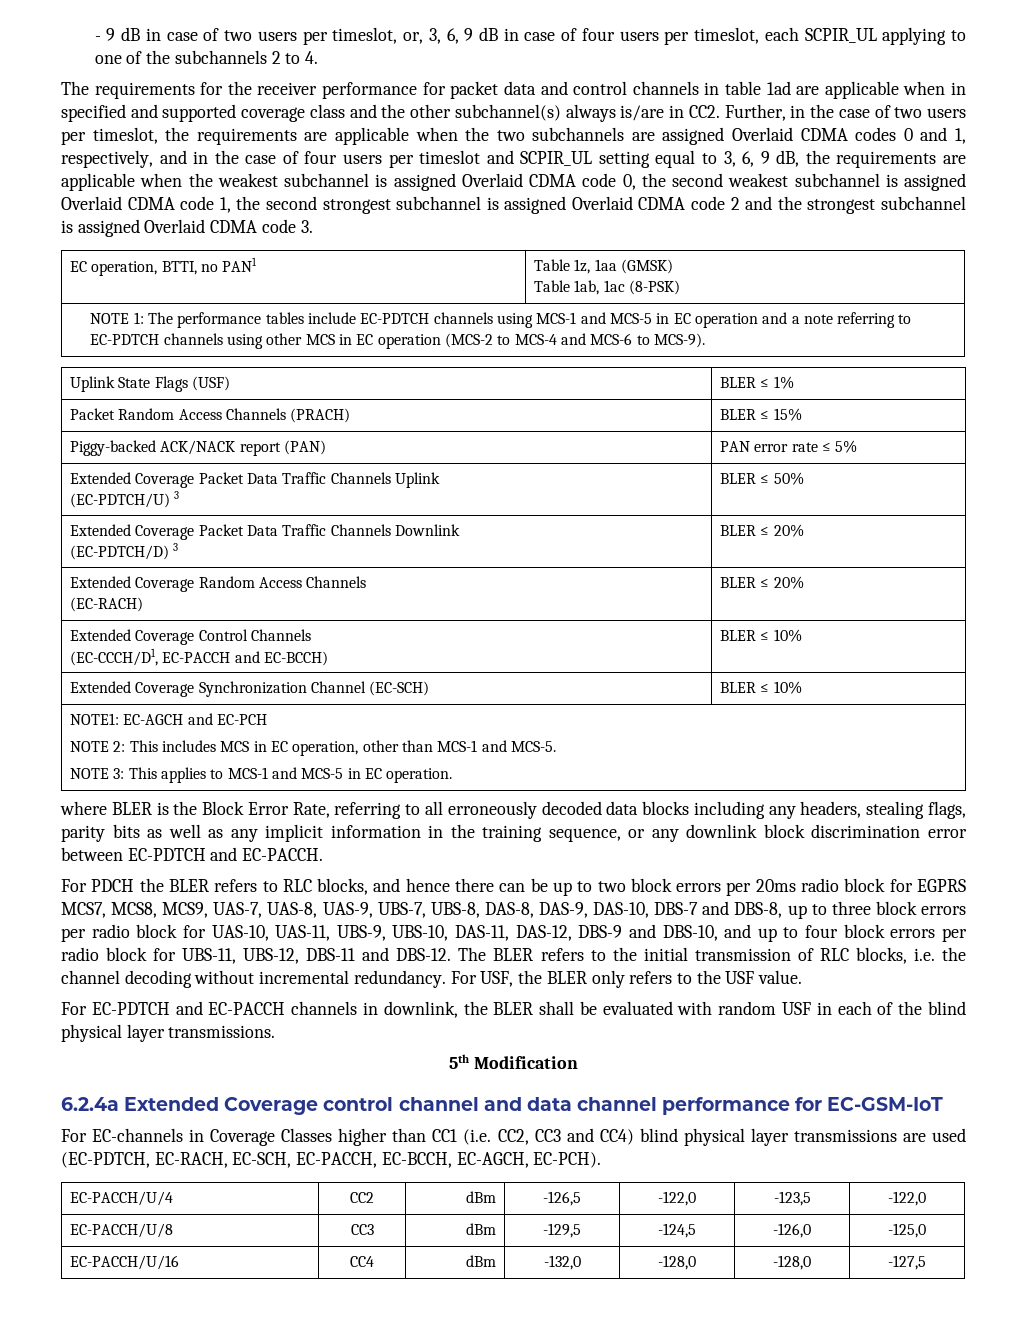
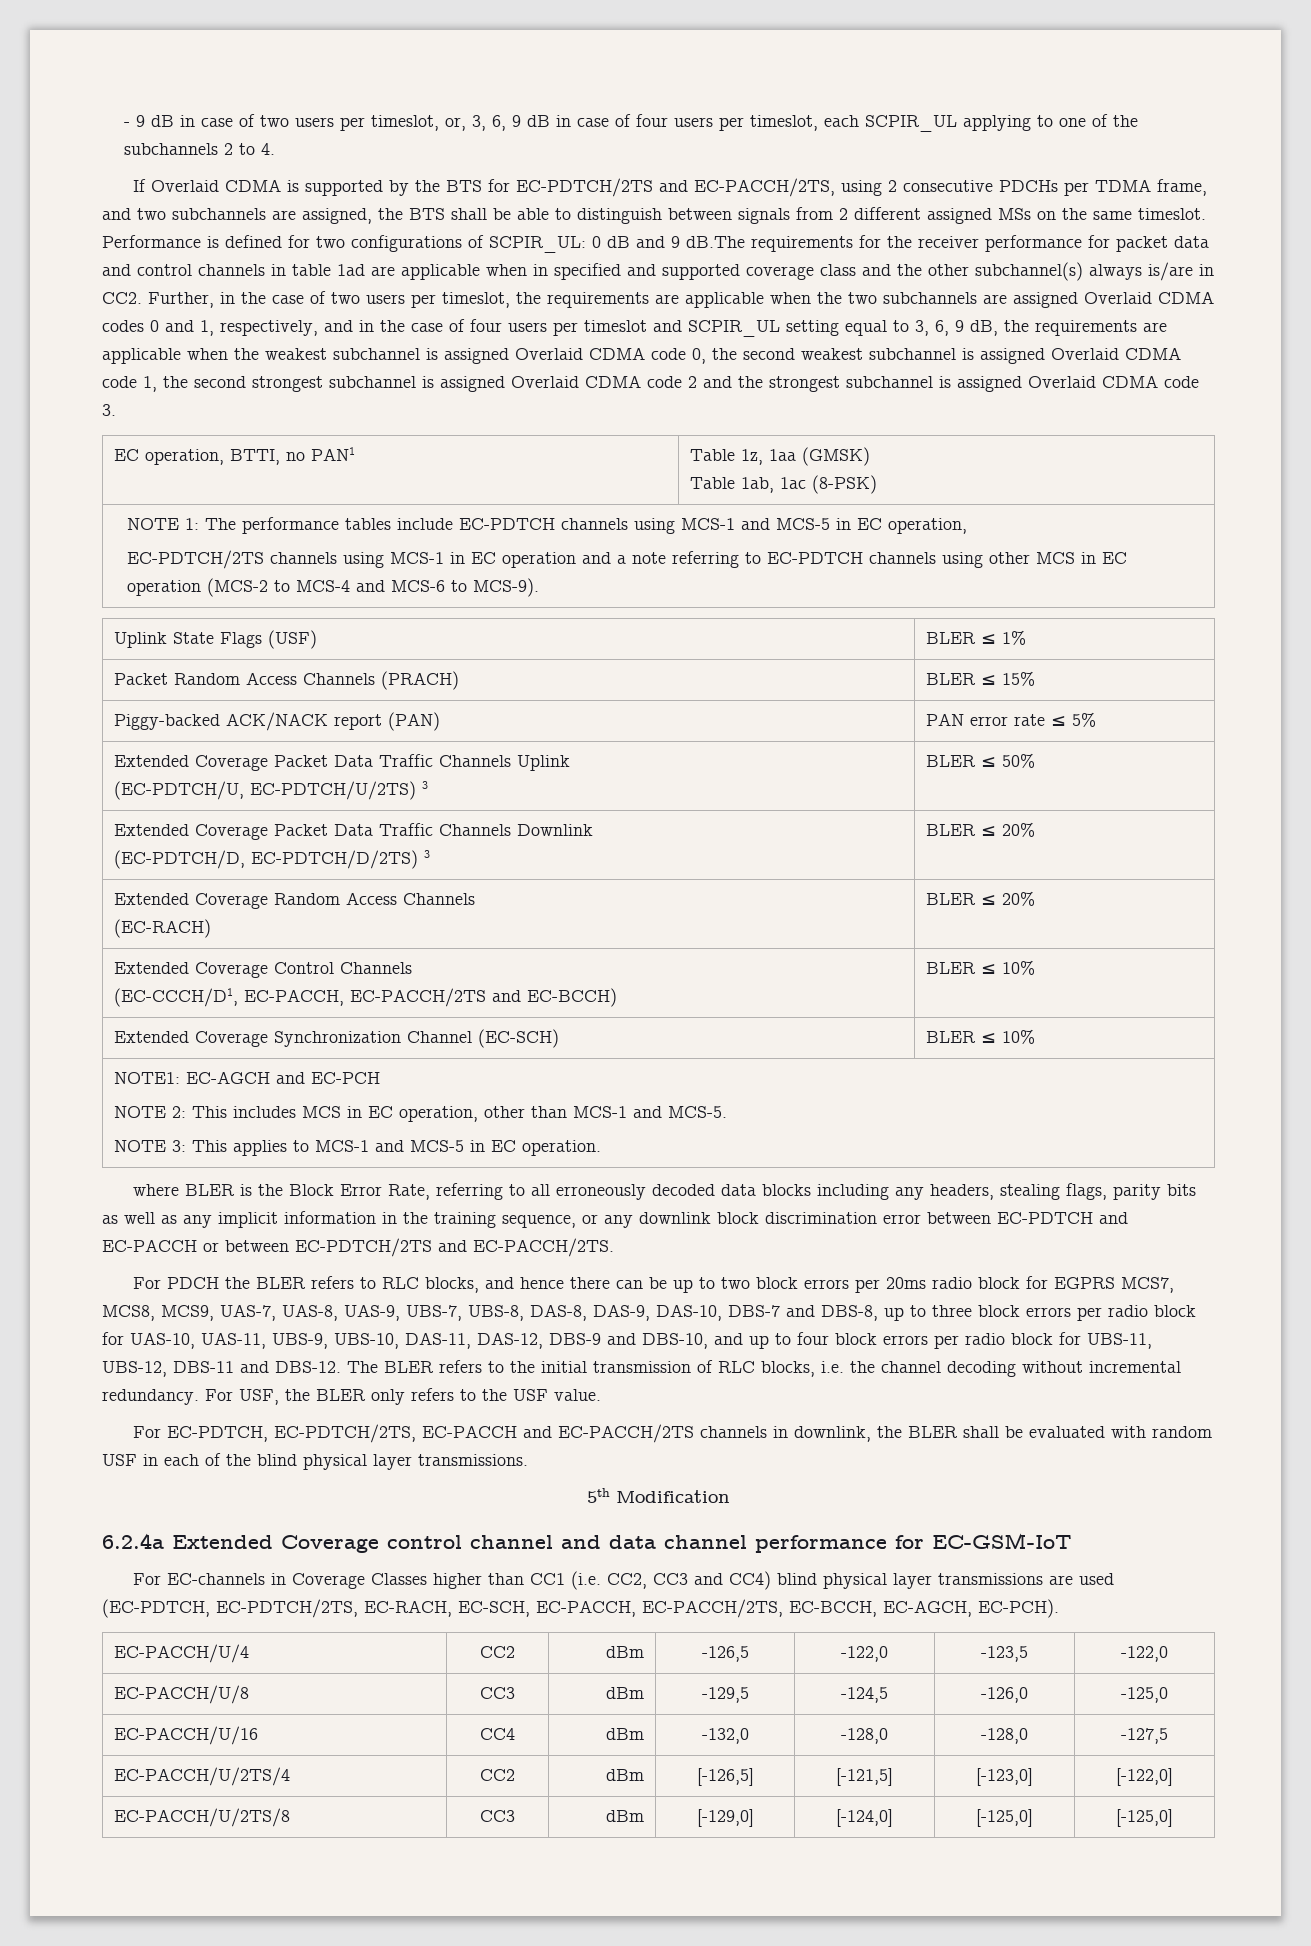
[61,81,89,95] The -> [132,178,1207,197] [102,207,1206,224] [102,235,745,253] If Overlaid CDMA is supported by the BTS for EC-PDTCH/2TS and EC-PACCH/2TS, using 2 consecutive PDCHs per TDMA frame, and two subchannels are assigned, the BTS shall be able to distinguish between signals from 2 different assigned MSs on the same timeslot. Performance is defined for two configurations of SCPIR_UL: 0 dB and 9 dB.The
(691, 318) none -> [887,518,967,534] [126,550,496,569] operation, // EC-PDTCH/2TS channels using MCS-1 in EC
[70,493,171,508] (EC-PDTCH/U) -> [113,781,416,800] (EC-PDTCH/U, EC-PDTCH/U/2TS)
[70,545,170,560] (EC-PDTCH/D) -> [113,850,418,869] (EC-PDTCH/D, EC-PDTCH/D/2TS)
[162,652,231,663] EC-PACCH -> [243,988,486,1007] EC-PACCH, EC-PACCH/2TS
[242,848,324,861] EC-PACCH. -> [102,1238,614,1257] EC-PACCH or between EC-PDTCH/2TS and EC-PACCH/2TS.
[91,1001,286,1015] EC-PDTCH and EC-PACCH -> [166,1424,694,1443] EC-PDTCH, EC-PDTCH/2TS, EC-PACCH and EC-PACCH/2TS
(150, 1160) none -> [216,1599,358,1618] EC-PDTCH/2TS,
(378, 1160) none -> [642,1599,783,1618] EC-PACCH/2TS,
(926, 1262) none -> [113,1767,290,1786] [479,1769,515,1781] [606,1769,645,1781] [696,1768,754,1786] [836,1768,893,1786] [976,1768,1033,1786] [1116,1768,1173,1786] [113,1808,290,1827] [479,1810,515,1822] [606,1810,645,1822] [696,1809,754,1827] [836,1809,893,1827] [976,1809,1033,1827] [1116,1809,1173,1827] // EC-PACCH/U/2TS/4 | CC2 | dBm | [-126,5] | [-121,5] | [-123,0] | [-122,0] // EC-PACCH/U/2TS/8 | CC3 | dBm | [-129,0] | [-124,0] | [-125,0] | [-125,0]

